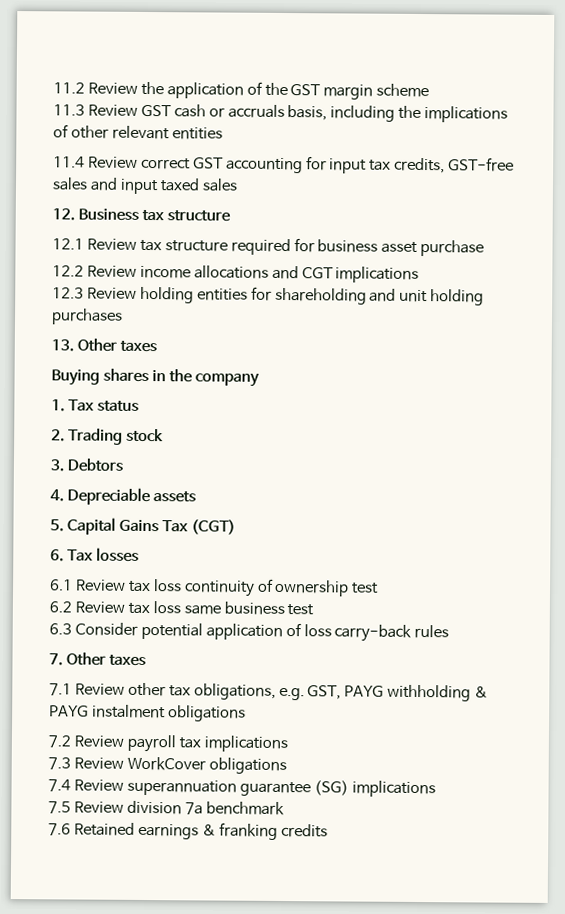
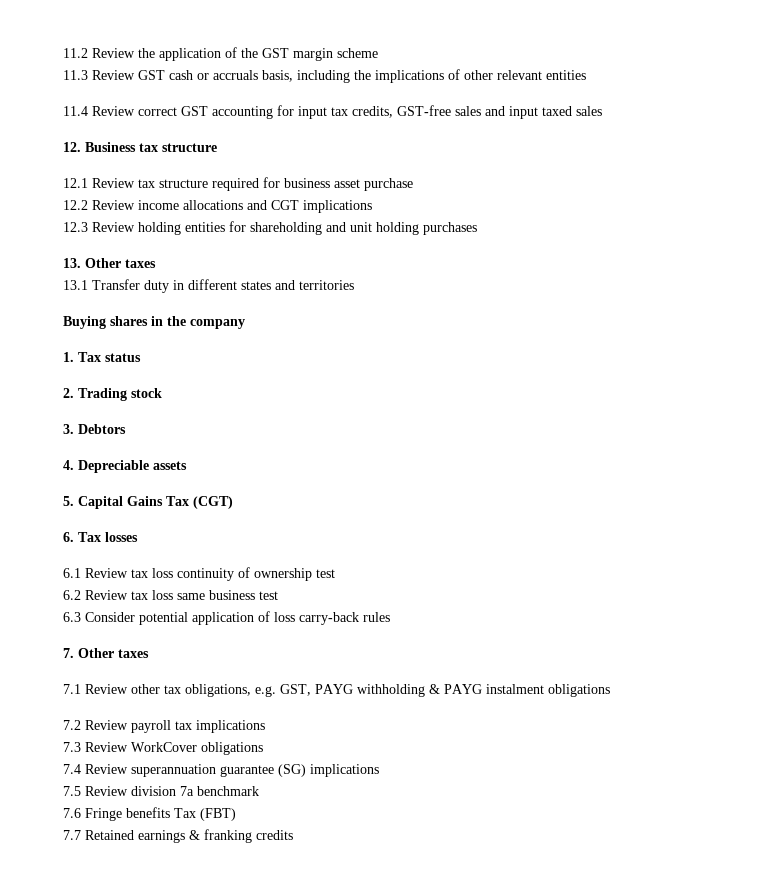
(157, 346) none -> [63,279,354,293] // 13.1 Transfer duty in different states and territories
(71, 829) none -> [85,807,236,821] [63,830,81,840] Fringe benefits Tax (FBT) // 7.7

